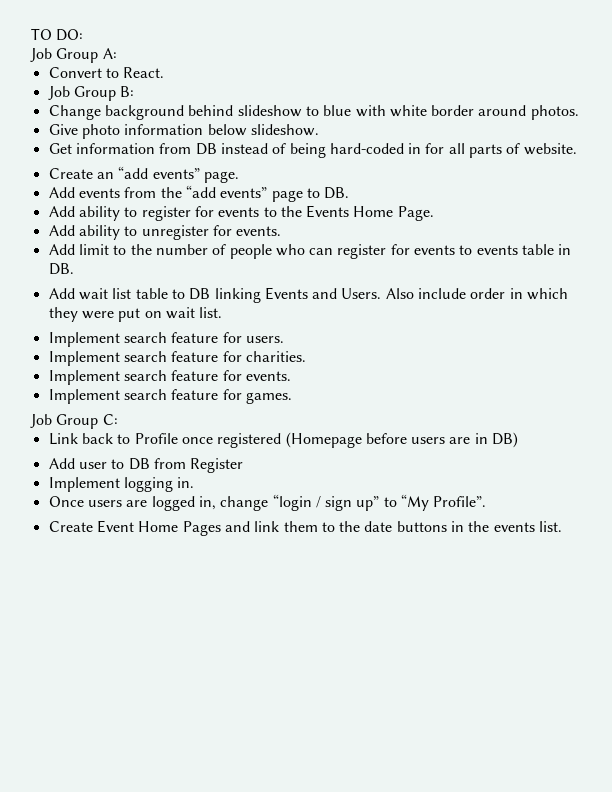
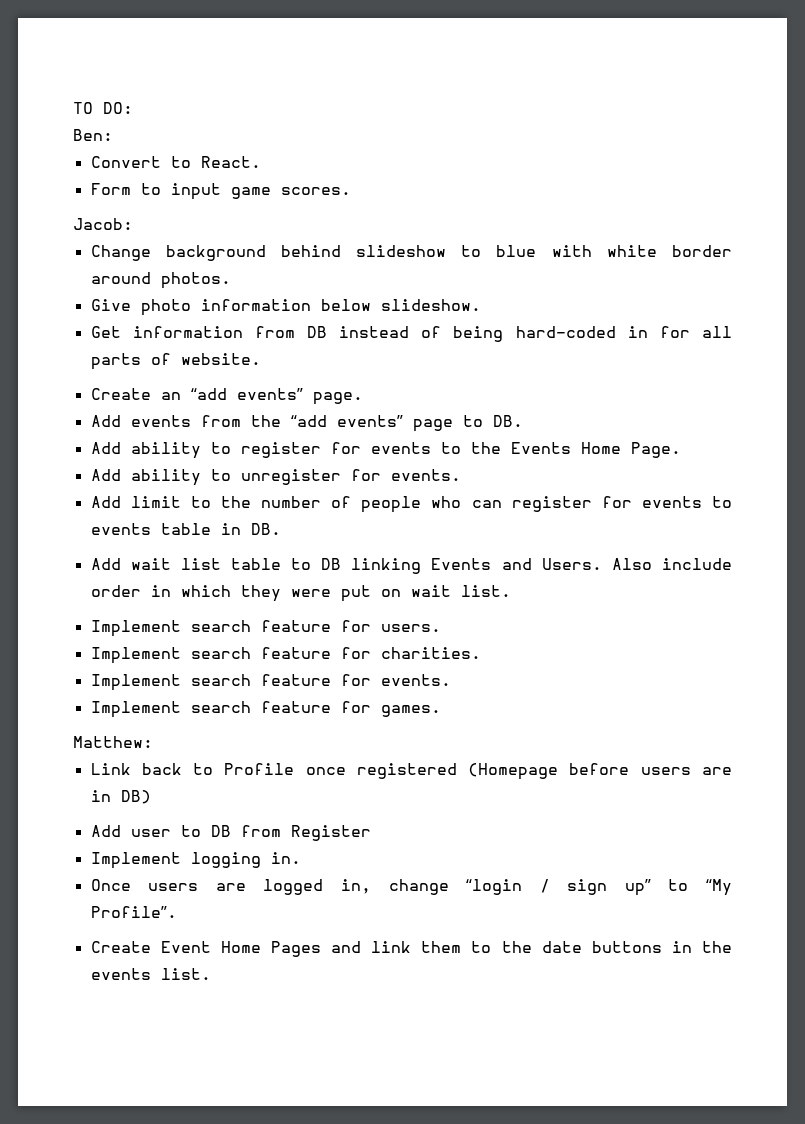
[30,48,117,63] Job Group A: -> [73,129,113,141] Ben:
[47,86,135,101] Job Group B: -> [90,183,351,200] [73,218,133,230] Form to input game scores. // Jacob:
[30,414,118,429] Job Group C: -> [73,736,153,748] Matthew:

